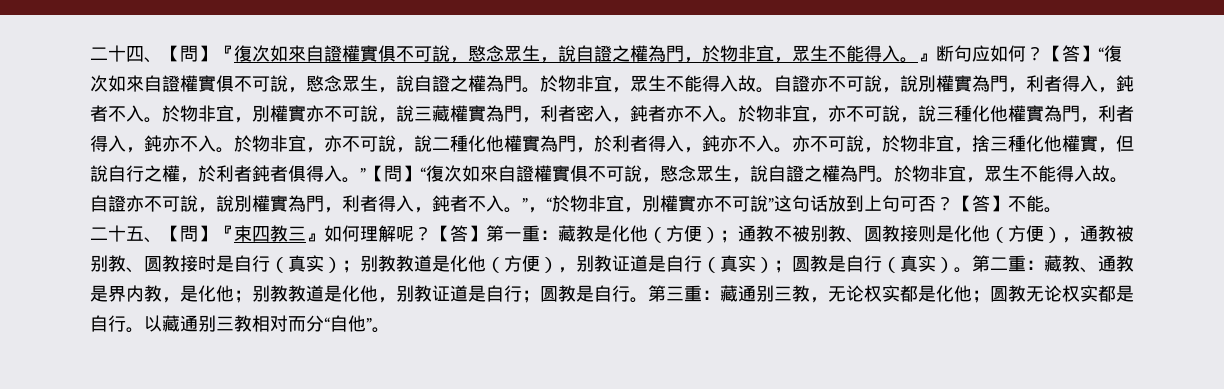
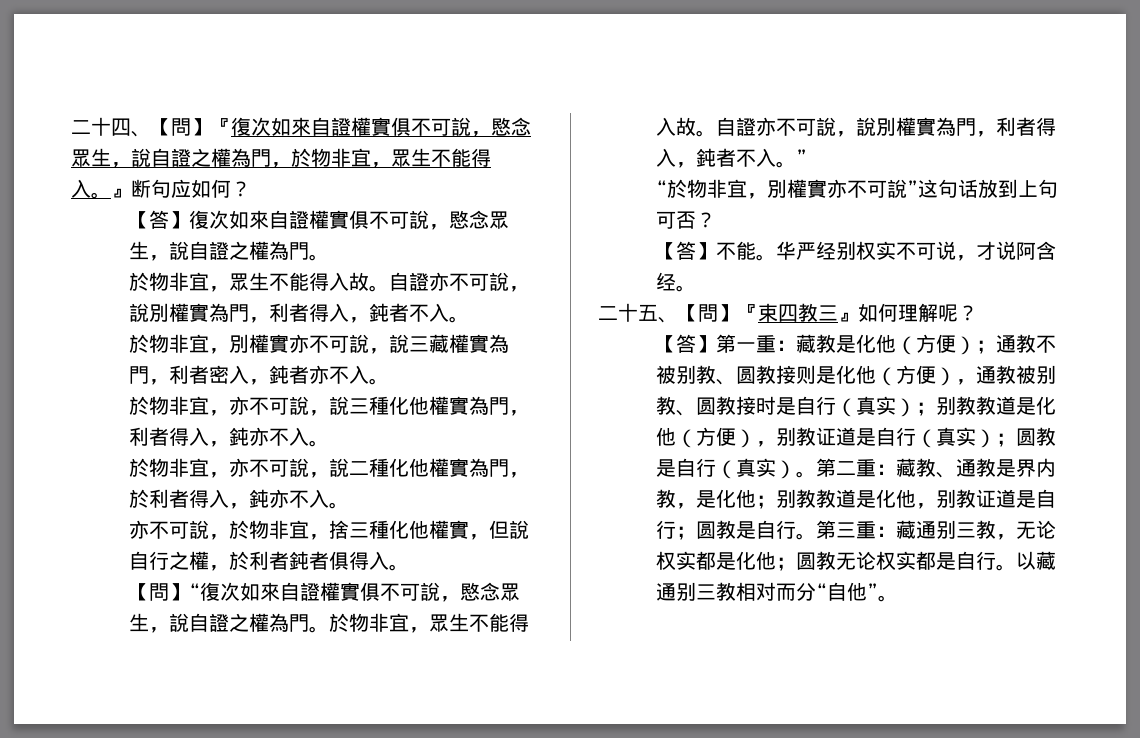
[1044,45,1104,62] 【答】“ -> [129,210,190,229] // 【答】
(540, 90) none -> (330, 257) //
(162, 120) none -> (470, 319) //
(738, 120) none -> (390, 381) //
(234, 150) none -> (330, 443) //
(792, 150) none -> (350, 505) //
[360,168,366,180] ” -> (410, 567) //
[528,207,546,213] ， -> (808, 157) //
(954, 203) none -> (717, 220) //
(1062, 210) none -> [776,241,1057,261] [656,272,697,292] 华严经别权实不可说，才说阿含经。
(432, 233) none -> (978, 313) //

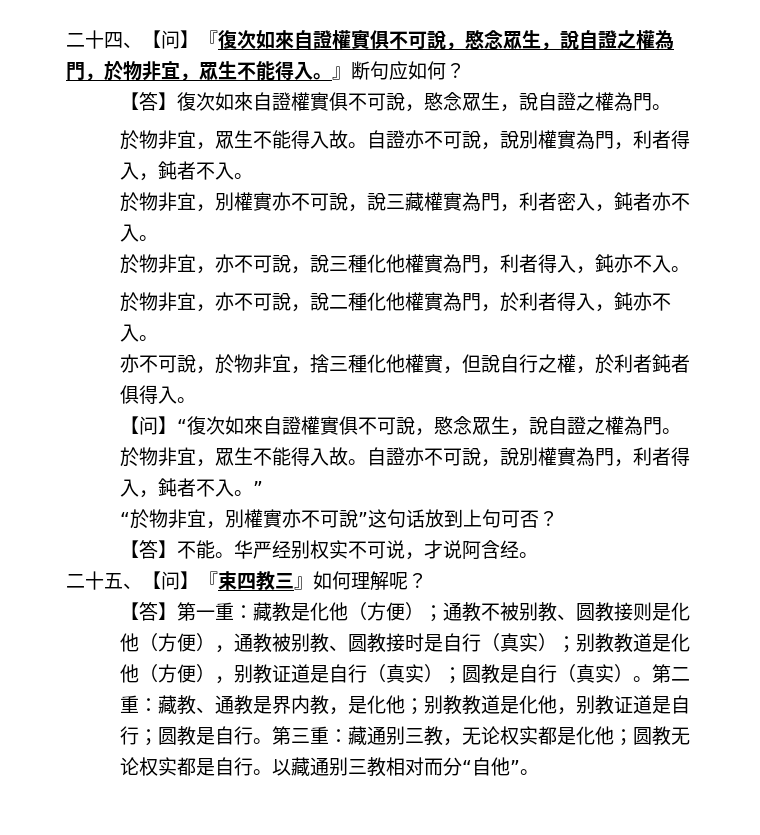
[171,118,191,136] 問 -> [161,30,180,49] 问
[149,583,170,601] 問 -> [139,416,159,435] 问
[698,304,718,322] 問 -> [161,571,180,590] 问

